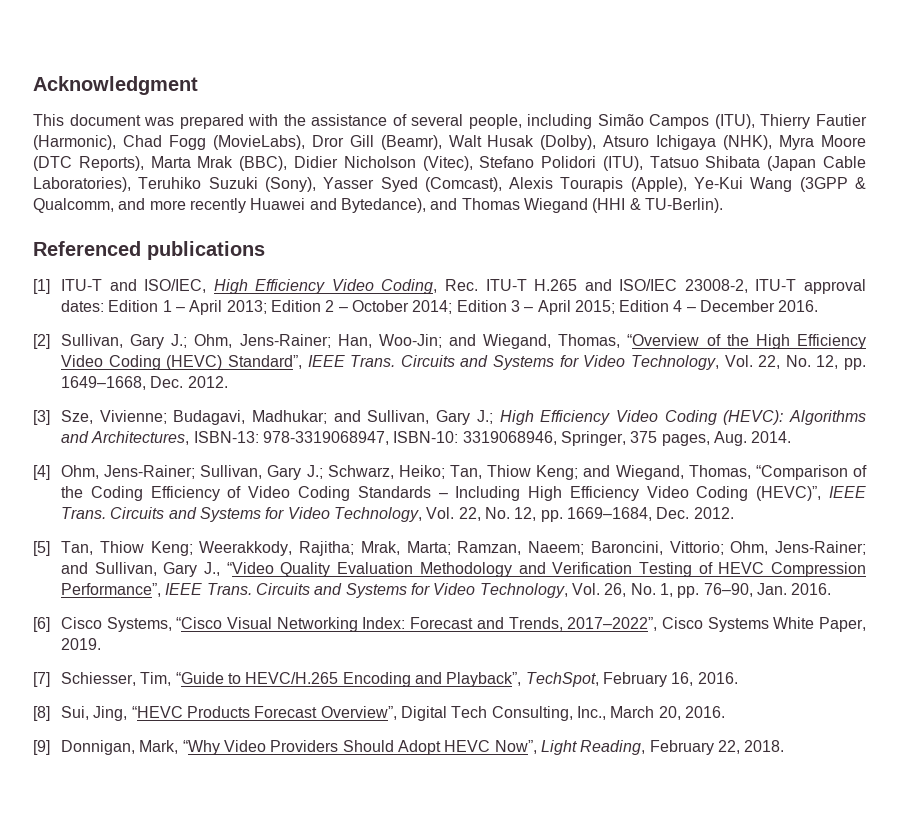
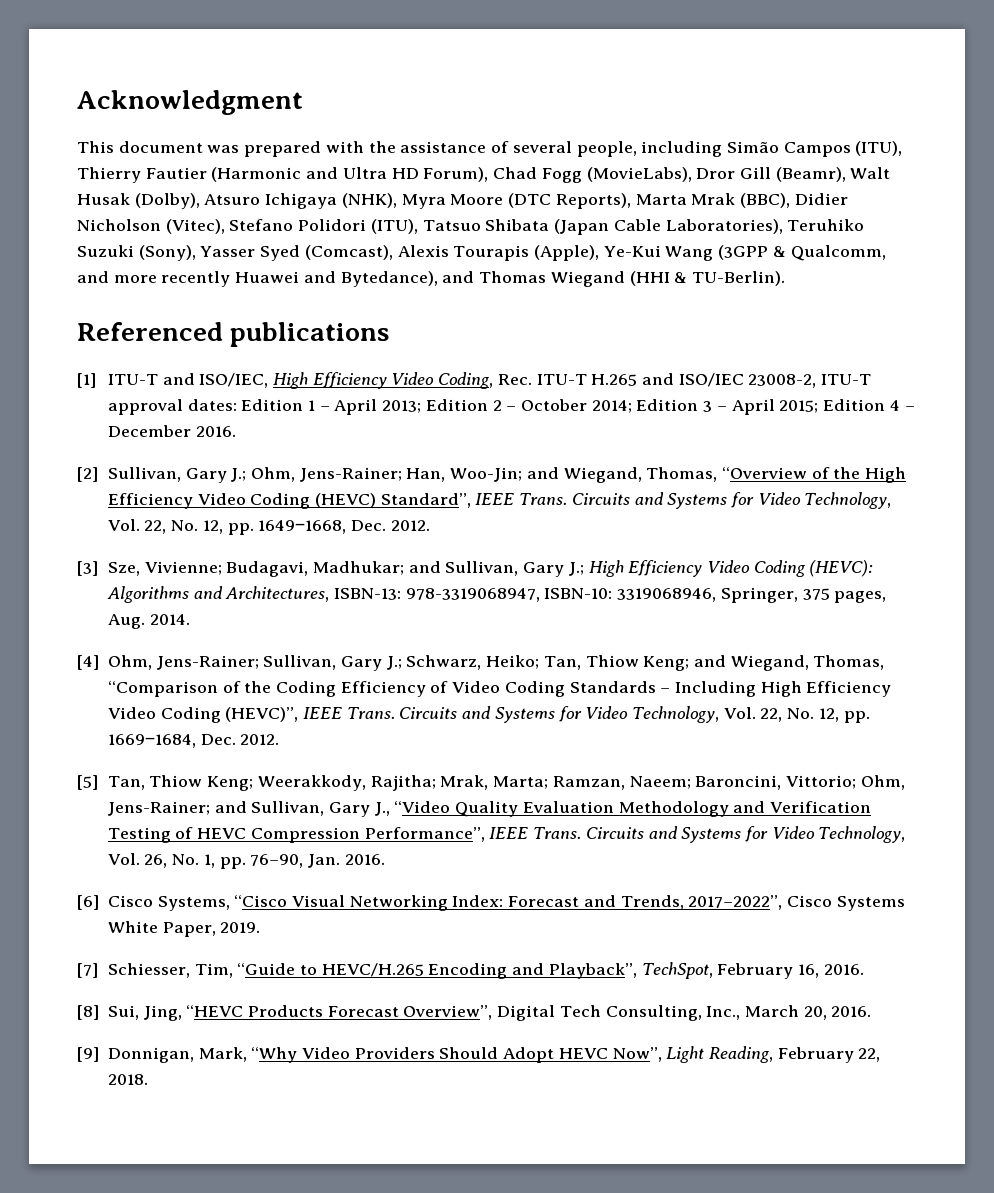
[33,135,116,150] (Harmonic), -> [211,167,489,182] (Harmonic and Ultra HD Forum),

